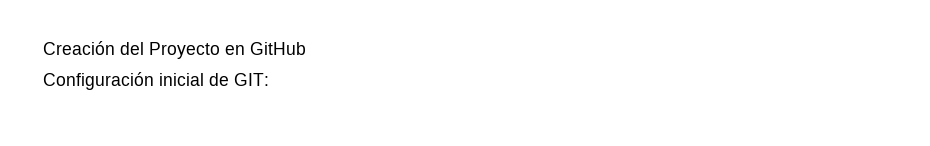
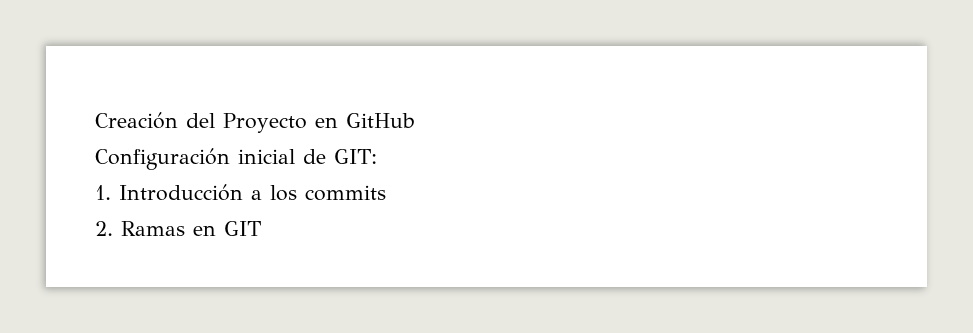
(269, 79) none -> [95,184,386,201] [95,221,261,236] // 1. Introducción a los commits // 2. Ramas en GIT

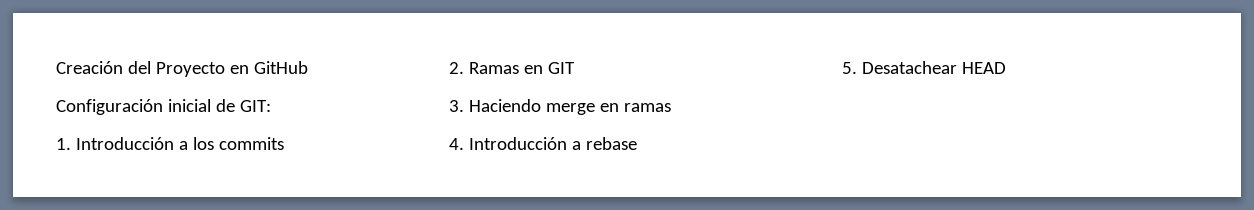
(261, 228) none -> [449,99,671,115] [449,137,637,150] [842,61,1006,74] // 3. Haciendo merge en ramas // 4. Introducción a rebase // 5. Desatachear HEAD

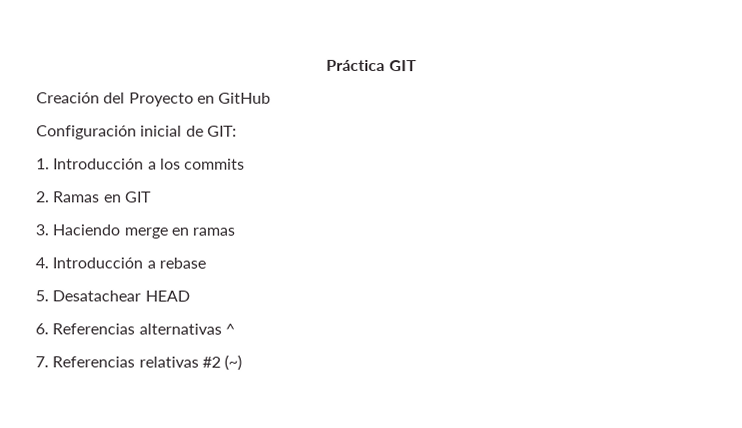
(56, 67) none -> [326,59,417,72] Práctica GIT //
(1006, 68) none -> [35,323,235,335] [35,354,243,371] // 6. Referencias alternativas ^ // 7. Referencias relativas #2 (~)

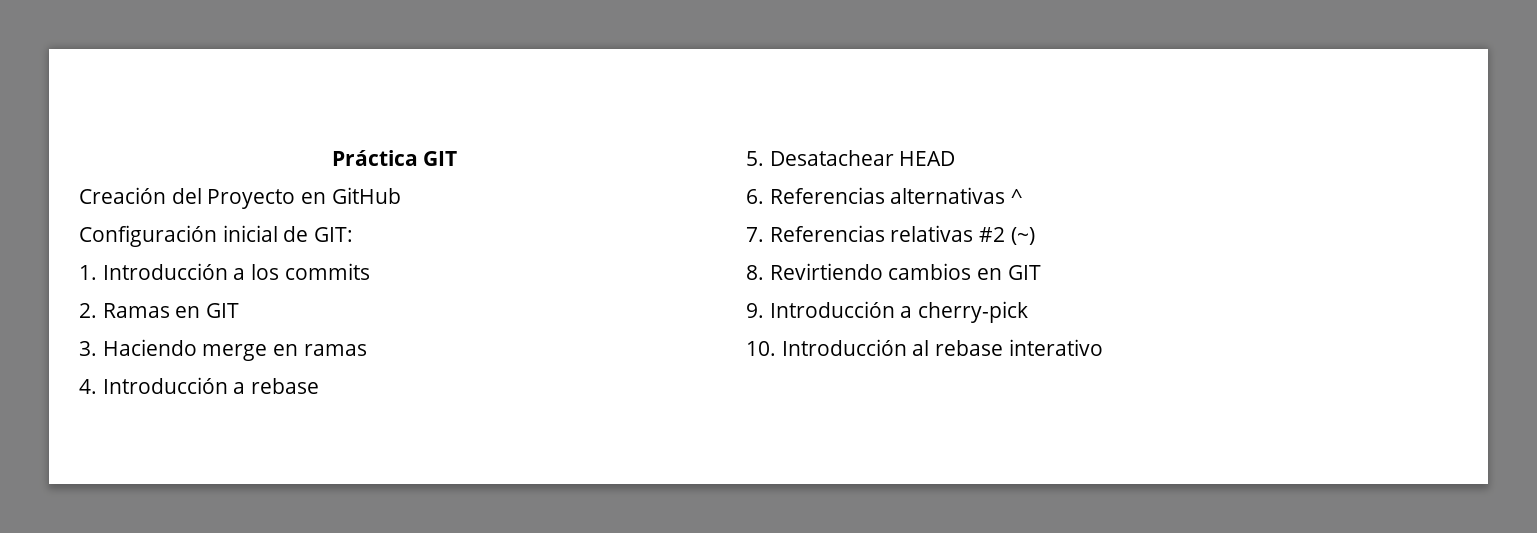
(243, 362) none -> [746,263,1041,280] [746,301,1029,323] [746,339,1103,356] // 8. Revirtiendo cambios en GIT // 9. Introducción a cherry-pick // 10. Introducción al rebase interativo

